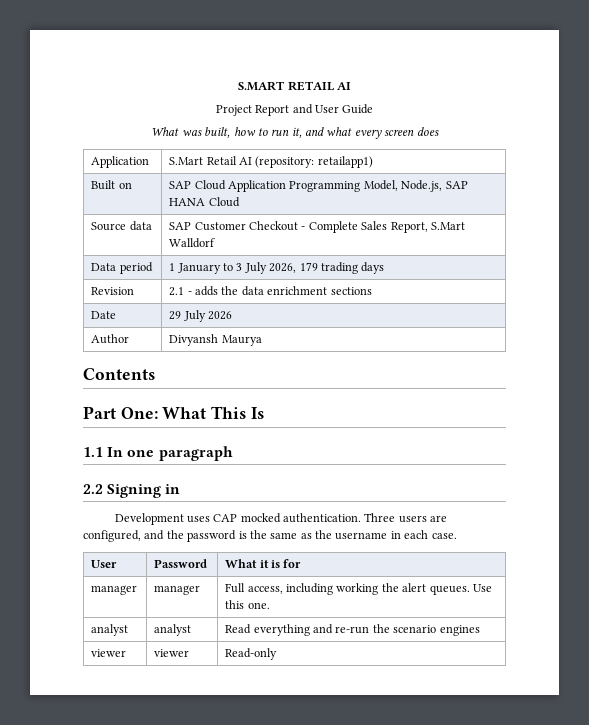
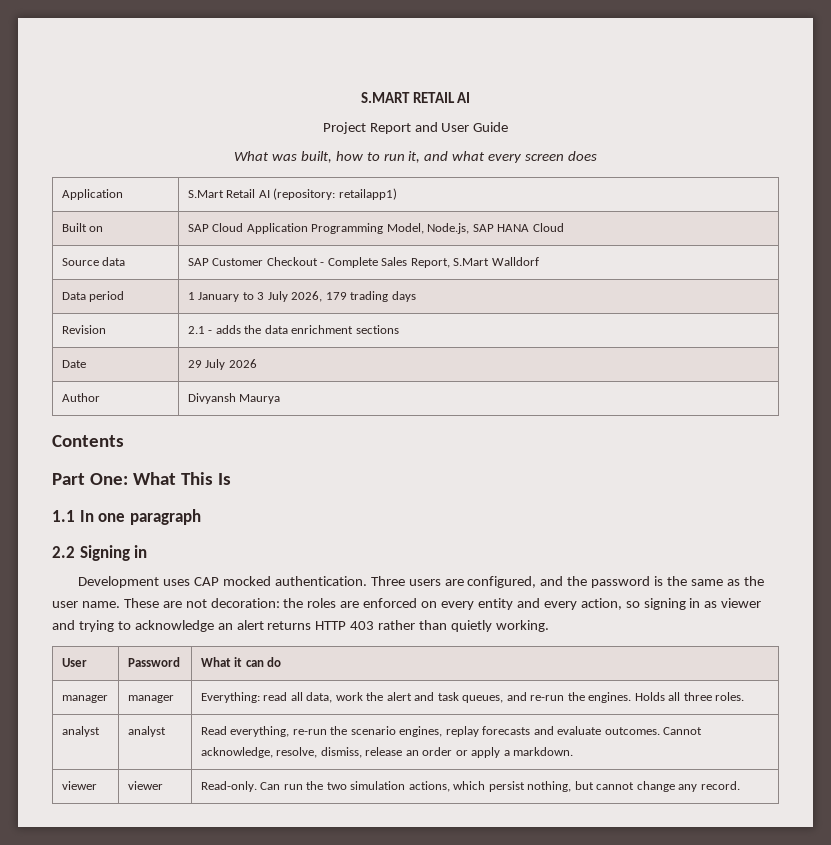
[335,530,457,540] username in each case. -> [52,598,762,610] [52,620,549,632] user name. These are not decoration: the roles are enforced on every entity and every action, so signing in as viewer and trying to acknowledge an alert returns HTTP 403 rather than quietly working.
[271,559,302,568] is for -> [245,657,282,667] can do
[225,583,492,595] [225,600,270,609] Full access, including working the alert queues. Use this one. -> [200,692,745,703] Everything: read all data, work the alert and task queues, and re-run the engines. Holds all three roles.
[253,624,334,636] everything and -> [230,726,290,737] everything,
[439,625,480,636] [91,649,127,657] [154,649,190,657] [225,648,278,660] engines // viewer | viewer | Read-only -> [399,726,703,737] [200,747,574,758] [61,781,97,790] [127,781,163,790] [200,781,740,792] engines, replay forecasts and evaluate outcomes. Cannot acknowledge, resolve, dismiss, release an order or apply a markdown. // viewer | viewer | Read-only. Can run the two simulation actions, which persist nothing, but cannot change any record.

